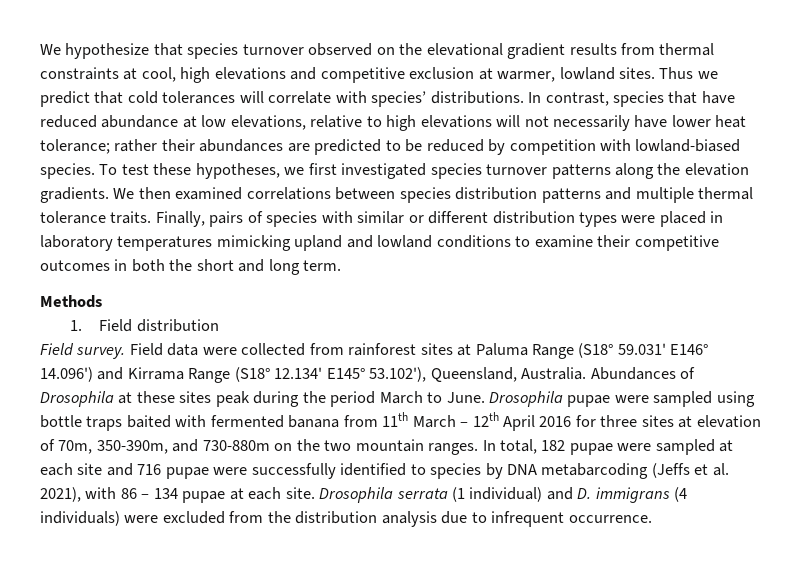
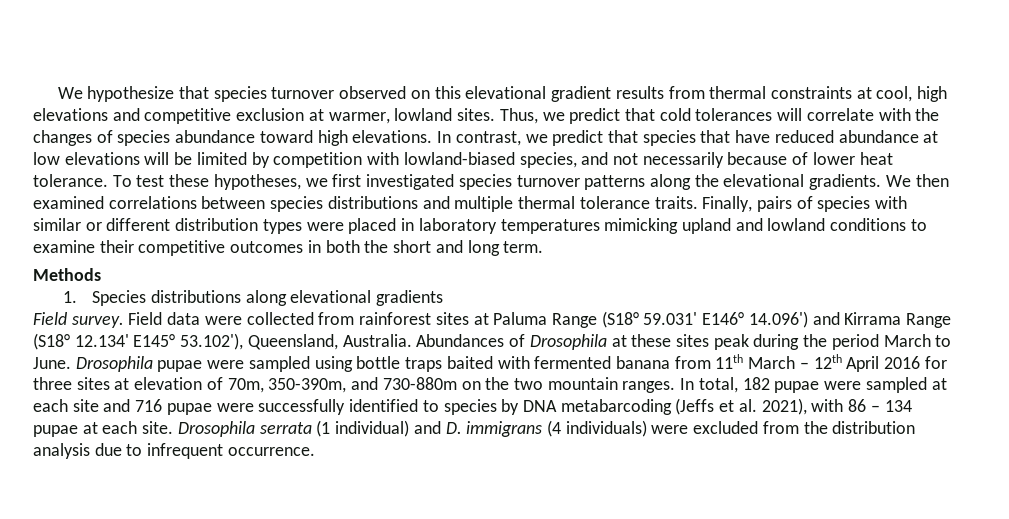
[399,43,423,55] the -> [434,86,461,99] this
[659,67,694,79] Thus -> [499,108,538,124] Thus,
[371,91,609,107] species’ distributions. In contrast, -> [915,108,940,121] [33,130,638,146] the changes of species abundance toward high elevations. In contrast, we predict that
[230,115,747,131] [40,139,741,155] [40,163,95,179] elevations, relative to high elevations will not necessarily have lower heat tolerance; rather their abundances are predicted to be reduced by competition with lowland-biased species. -> [64,152,893,168] [33,174,108,187] elevations will be limited by competition with lowland-biased species, and not necessarily because of lower heat tolerance.
[684,163,749,176] elevation -> [723,174,805,187] elevational
[455,187,601,203] distribution patterns -> [327,196,418,209] distributions
[99,319,219,332] Field distribution -> [92,290,444,306] Species distributions along elevational gradients

